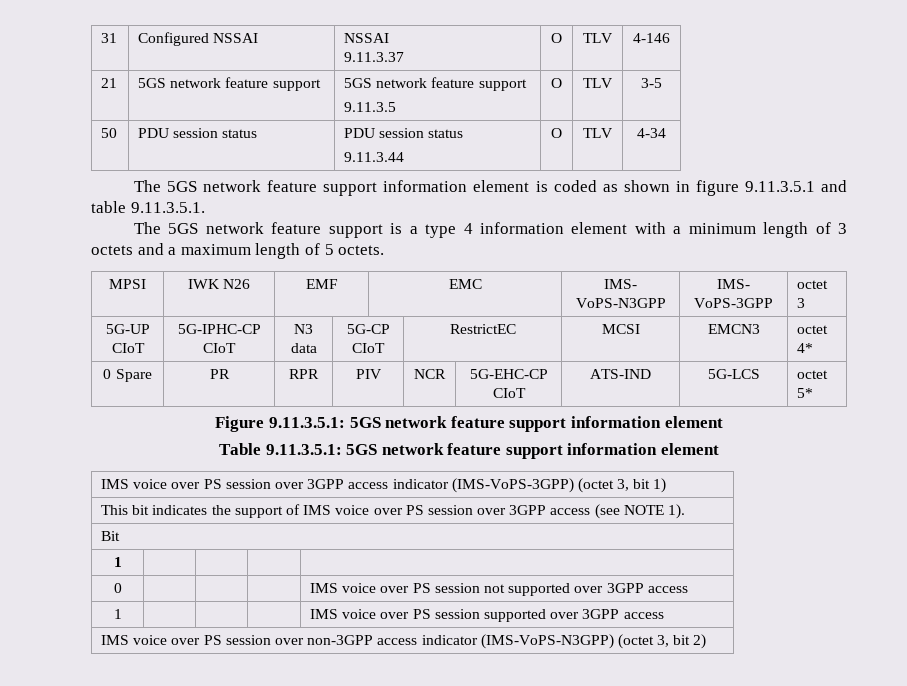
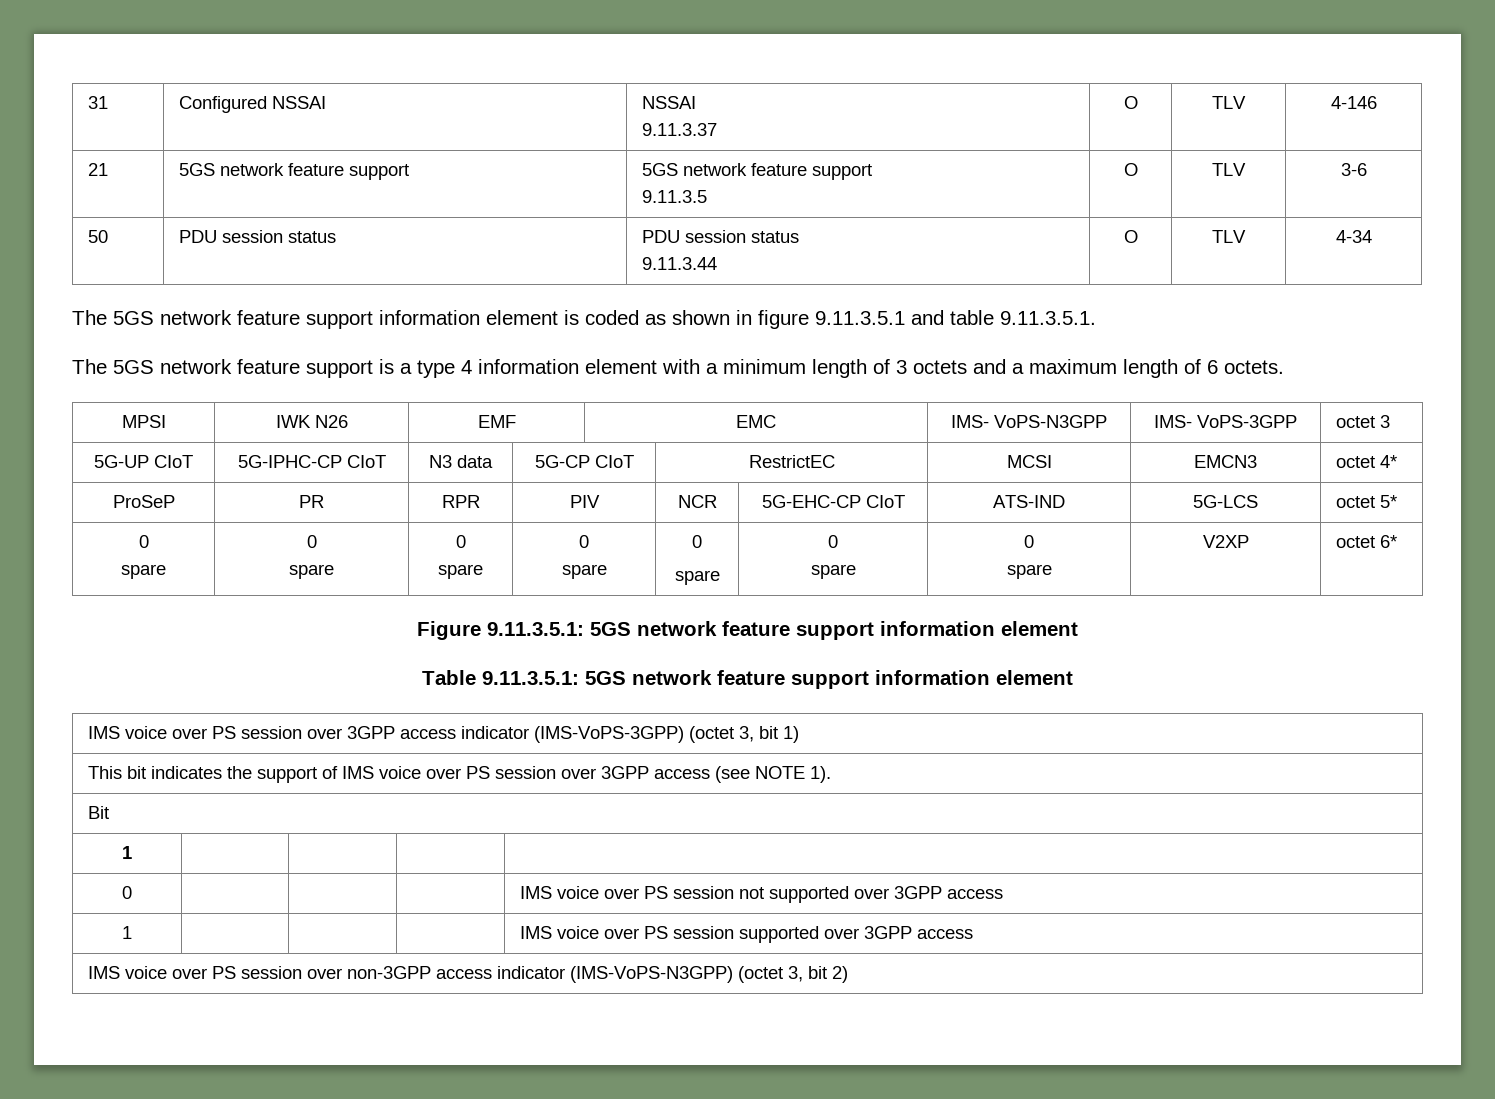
[641,78,662,88] 3-5 -> [1340,163,1367,176] 3-6
[324,244,334,255] 5 -> [1207,360,1218,374] 6
[103,369,152,382] 0 Spare -> [112,495,175,508] ProSeP
(814, 393) none -> [138,535,149,548] [121,564,166,579] [306,535,317,548] [289,564,334,579] [455,535,466,548] [438,564,483,579] [579,535,589,548] [561,564,607,579] [692,535,702,548] [674,570,720,585] [828,535,838,548] [810,564,856,579] [1024,535,1034,548] [1006,564,1052,579] [1202,535,1249,548] [1335,535,1397,548] // 0 // spare | 0 // spare | 0 // spare | 0 // spare | 0 // spare | 0 // spare | 0 // spare | V2XP | octet 6*

